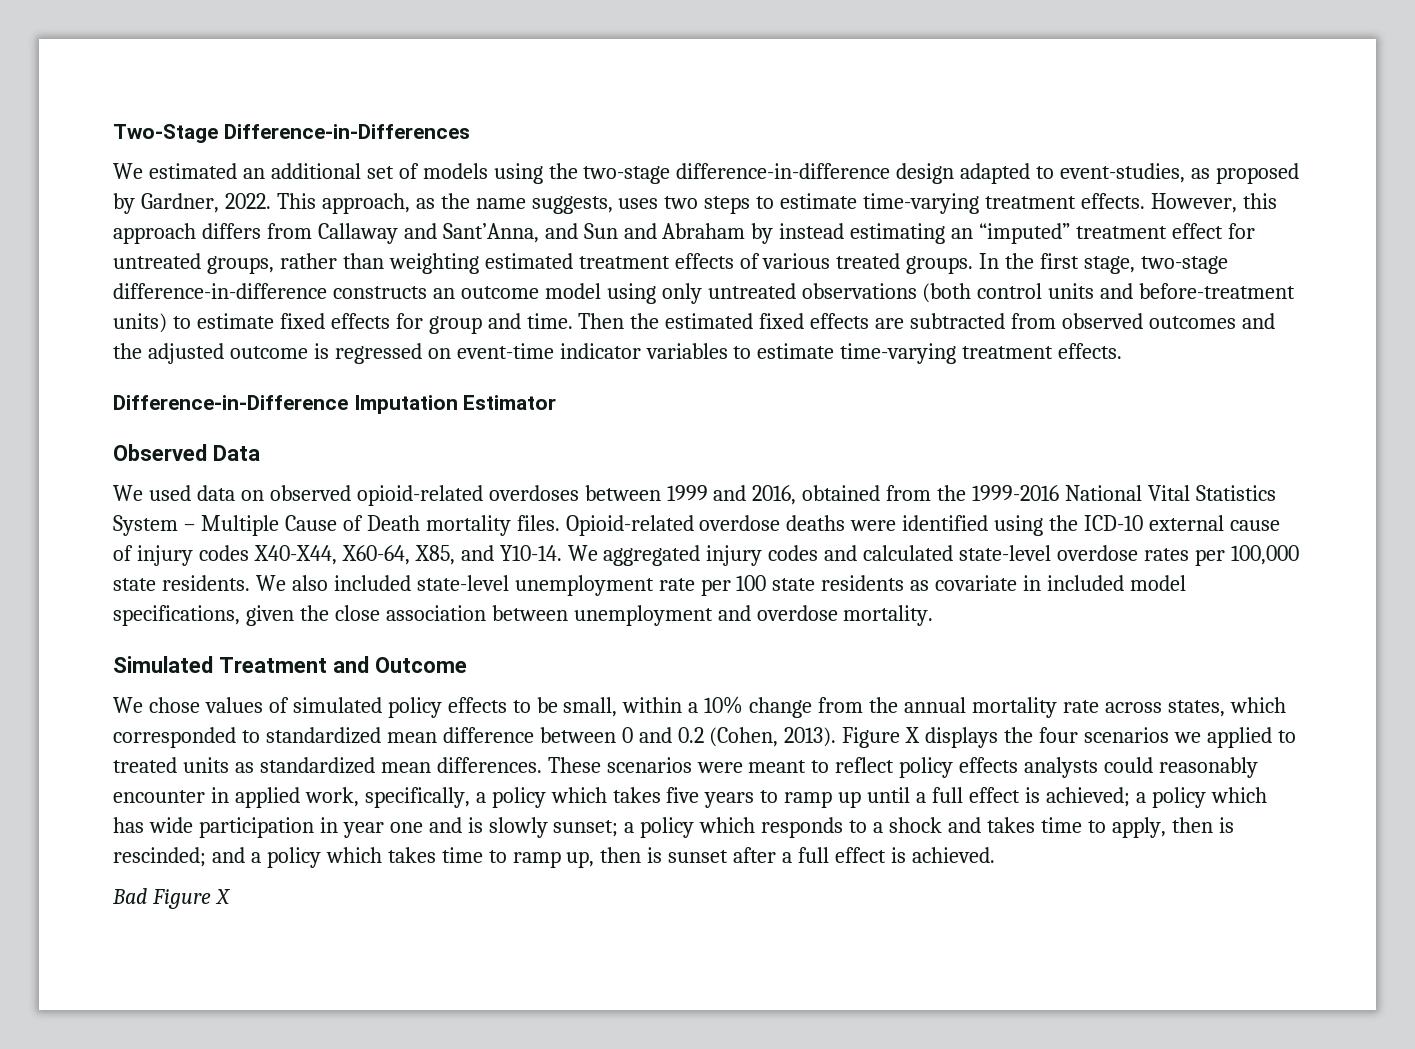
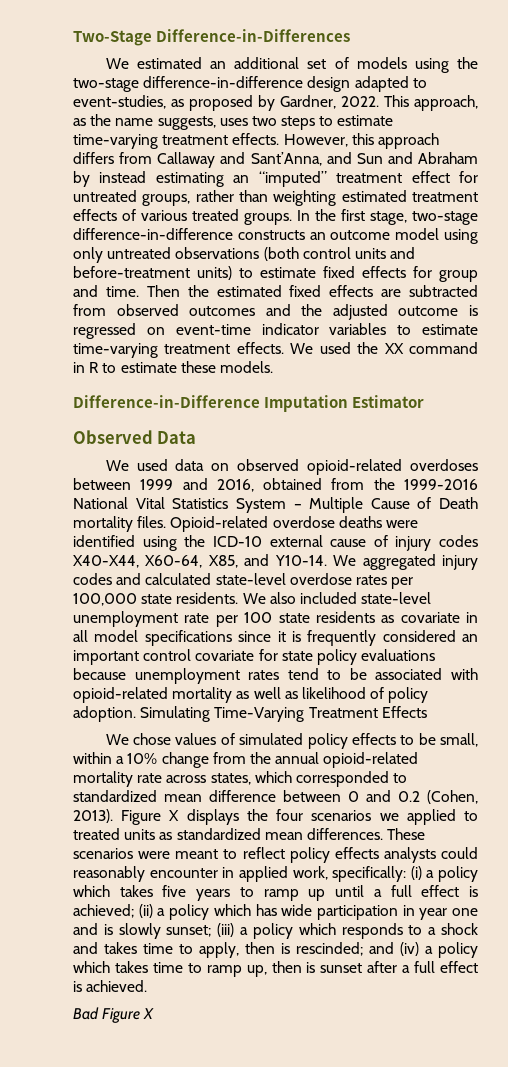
(1123, 351) none -> [290,342,478,354] [73,361,273,373] We used the XX command in R to estimate these models.
[1047,575,1187,591] [113,605,934,626] [113,656,467,673] included model specifications, given the close association between unemployment and overdose mortality. // Simulated Treatment and Outcome -> [73,630,478,646] [73,649,436,665] [73,668,478,684] [73,687,429,703] [73,706,427,722] all model specifications since it is frequently considered an important control covariate for state policy evaluations because unemployment rates tend to be associated with opioid-related mortality as well as likelihood of policy adoption. Simulating Time-Varying Treatment Effects
(967, 705) none -> [323,752,419,768] opioid-related
[364,787,470,808] specifically, -> [332,866,422,882] specifically: (i)
(1130, 797) none -> [138,904,153,918] (ii)
(619, 828) none -> [217,923,235,937] (iii)
(245, 855) none -> [400,942,419,956] (iv)

